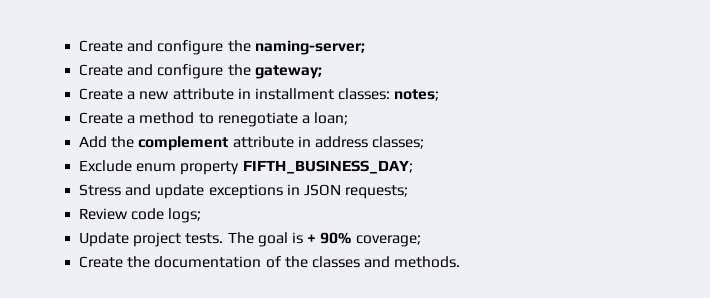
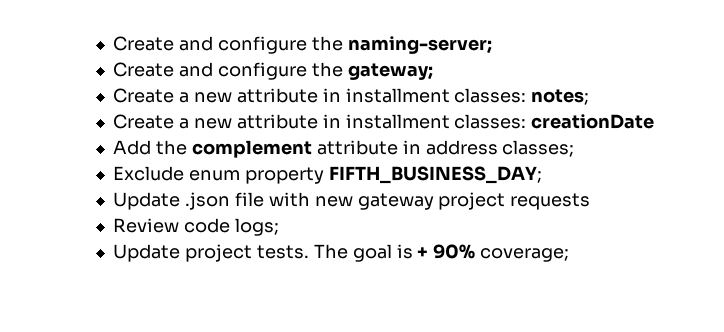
[139,112,349,127] method to renegotiate a loan; -> [193,114,655,129] new attribute in installment classes: creationDate
[79,184,409,199] Stress and update exceptions in JSON requests; -> [113,192,591,210] Update .json file with new gateway project requests
[79,256,461,268] // Create the documentation of the classes and methods. -> (570, 255) none

